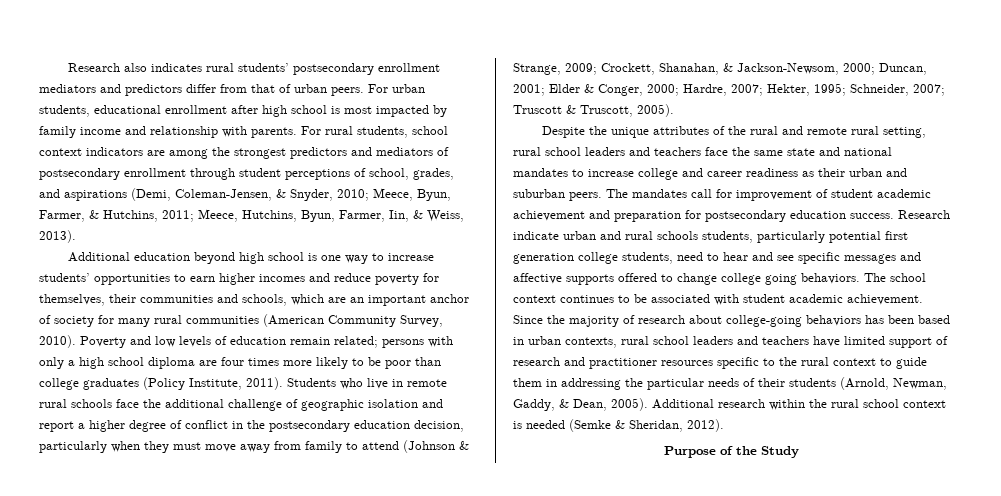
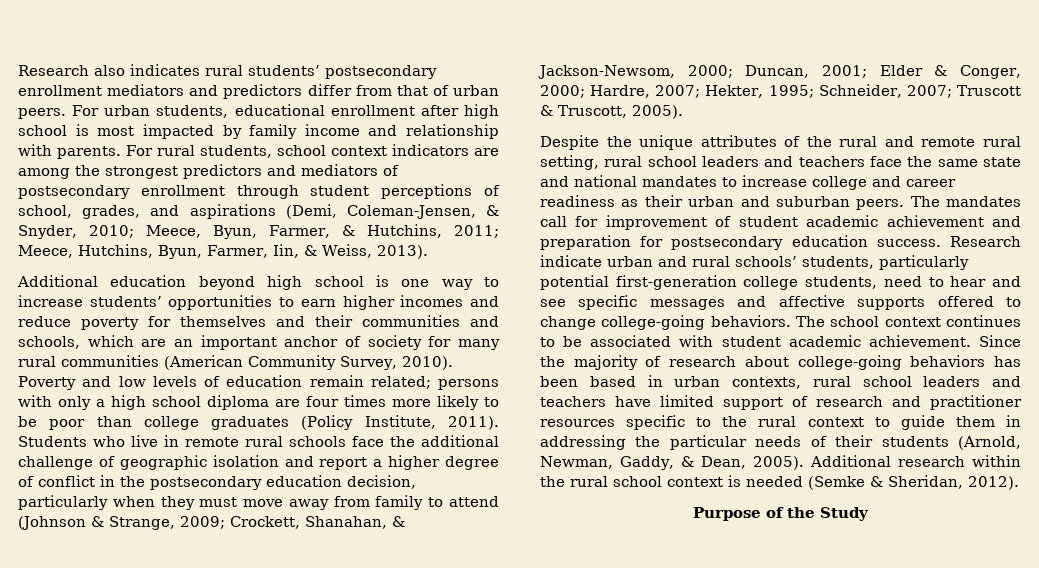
[39,294,105,306] themselves, -> [180,316,305,327] themselves and
[657,231,698,240] schools -> [735,256,797,267] schools’
[885,231,908,240] [513,253,574,264] first generation -> [615,275,737,290] first-generation
[721,273,797,285] college going -> [601,315,706,330] college-going

